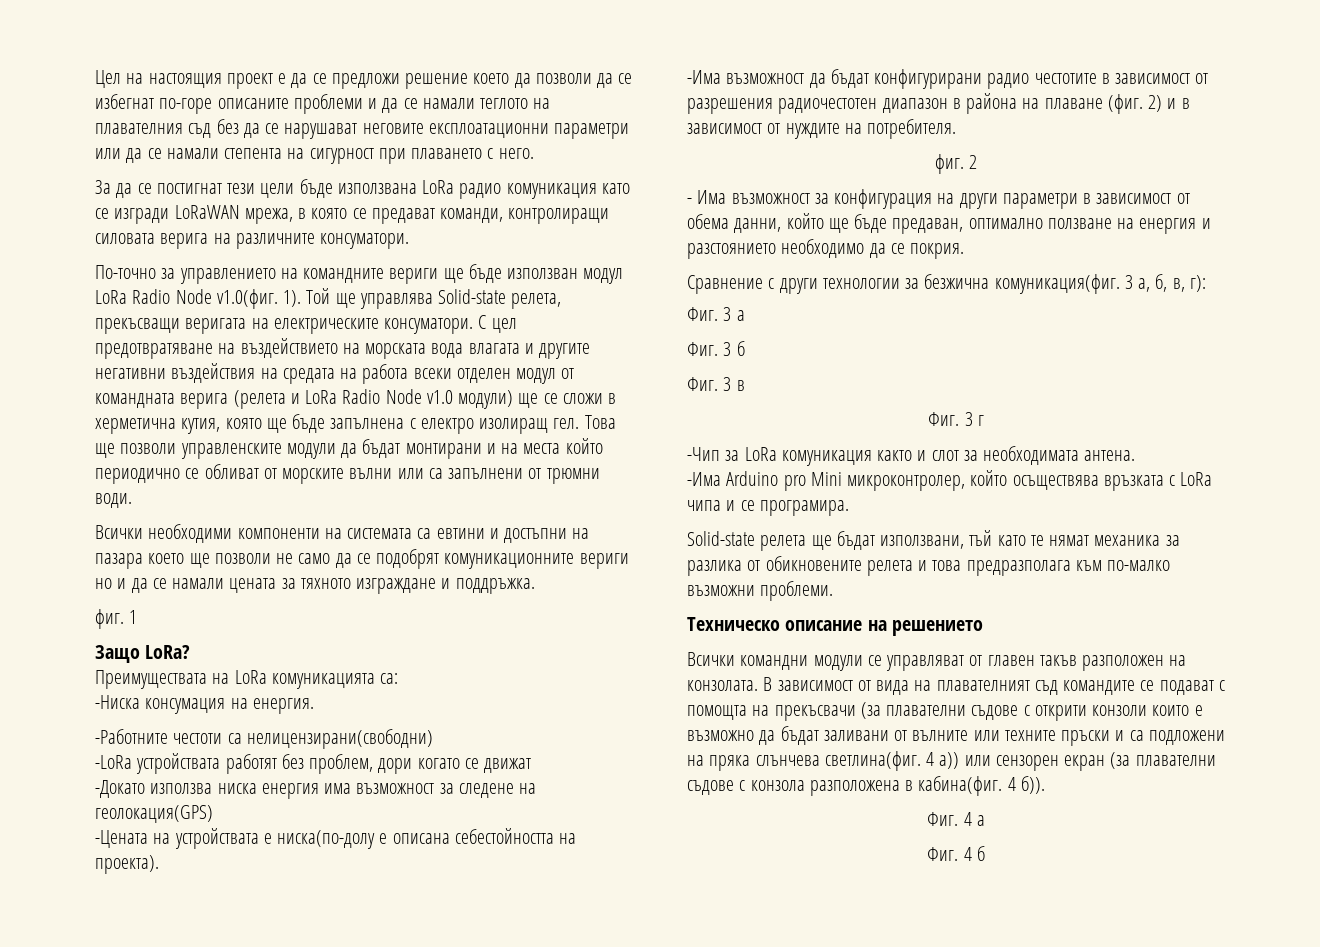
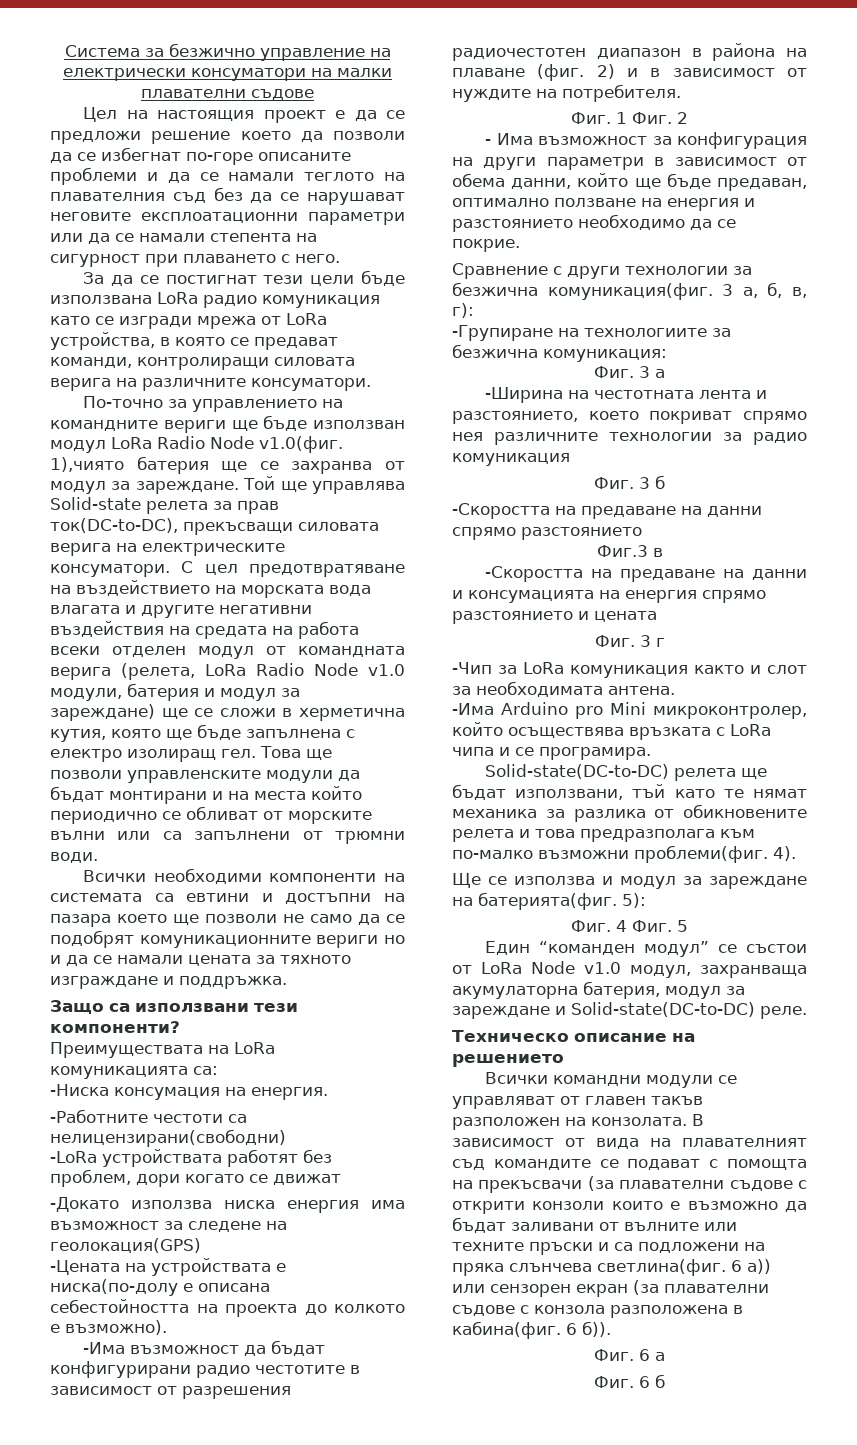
(95, 79) none -> [64,43,391,61] [63,68,392,81] [141,89,314,100] Система за безжично управление на електрически консуматори на малки плавателни съдове //
[174,205,293,224] LoRaWAN мрежа, -> [197,313,327,329] [50,332,155,350] мрежа от LoRa устройства,
[283,288,562,309] [95,318,247,334] 1). Той ще управлява Solid-state релета, прекъсващи веригата -> [50,456,405,474] [50,476,405,494] [50,497,279,514] [50,518,379,535] [50,543,111,556] 1),чиято батерия ще се захранва от модул за зареждане. Той ще управлява Solid-state релета за прав ток(DC-to-DC), прекъсващи силовата верига
[233,390,300,409] (релета и -> [121,663,195,680] (релета,
[458,390,514,409] модули) -> [50,683,300,701] [50,704,155,721] модули, батерия и модул за зареждане)
[95,609,138,629] // фиг. 1 -> (287, 982) none
[145,645,191,659] LoRa? -> [109,1003,298,1012] [50,1021,180,1033] са използвани тези компоненти?
[95,855,159,874] проекта). -> [225,1304,405,1317] [50,1320,167,1335] проекта до колкото е възможно).
[934,154,964,174] фиг. -> [571,112,672,124] Фиг. 1 Фиг.
[910,243,965,259] покрия. -> [452,239,520,252] покрие.
[687,307,745,321] [687,341,745,356] [687,377,745,391] Фиг. 3 а // Фиг. 3 б // Фиг. 3 в -> [452,325,731,341] [452,344,667,362] [594,366,665,378] [485,387,768,403] [452,411,807,424] [452,432,807,445] [452,453,570,466] [594,475,665,489] [452,503,762,519] [452,527,642,540] [596,545,663,557] [485,566,807,582] [452,590,766,603] [452,611,657,624] -Групиране на технологиите за безжична комуникация: // Фиг. 3 а // -Ширина на честотната лента и разстоянието, което покриват спрямо нея различните технологии за радио комуникация // Фиг. 3 б // -Скоростта на предаване на данни спрямо разстоянието // Фиг.3 в // -Скоростта на предаване на данни и консумацията на енергия спрямо разстоянието и цената
[687,531,755,546] Solid-state -> [485,764,670,779] Solid-state(DC-to-DC)
[760,581,834,601] проблеми. -> [634,845,796,863] [452,873,807,889] [452,892,646,910] [571,920,688,932] [485,941,807,957] [452,961,807,978] [452,981,745,999] [452,1002,807,1019] проблеми(фиг. 4). // Ще се използва и модул за зареждане на батерията(фиг. 5): // Фиг. 4 Фиг. 5 // Един “команден модул” се състои от LoRa Node v1.0 модул, захранваща акумулаторна батерия, модул за зареждане и Solid-state(DC-to-DC) реле.
[926,752,935,766] 4 -> [731,1260,742,1272] 6
[1007,777,1016,791] 4 -> [566,1323,577,1335] 6
[963,812,985,826] [927,847,972,861] 4 а // Фиг. 4 -> [639,1349,665,1361] [594,1376,650,1388] 6 а // Фиг. 6

